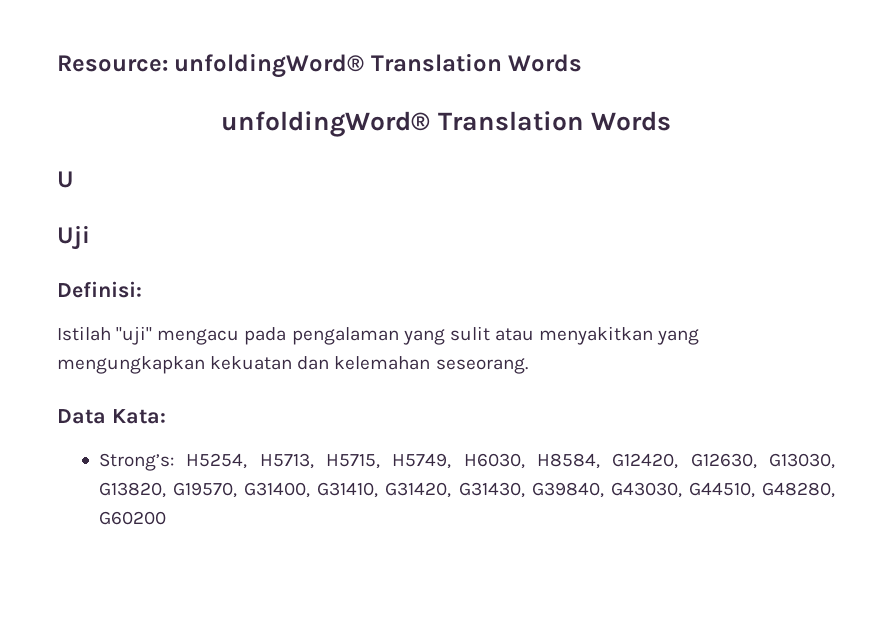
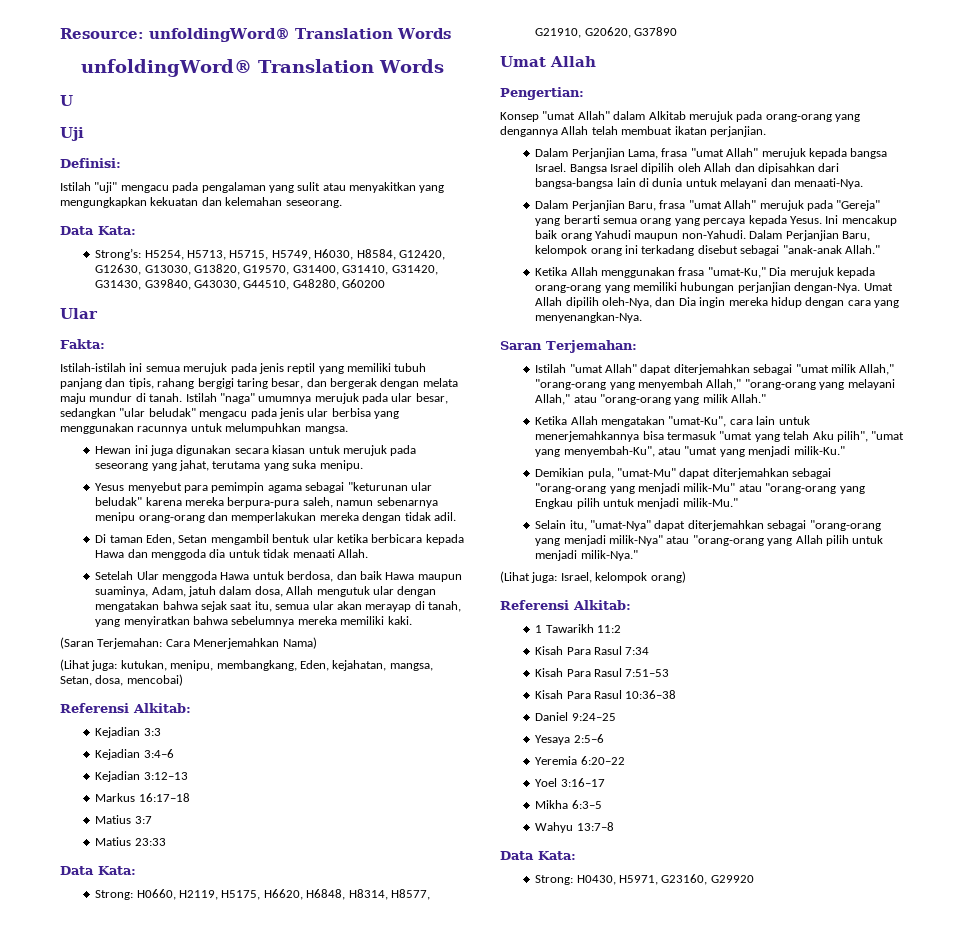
(167, 518) none -> [60,308,98,319] [60,339,105,349] [60,363,427,374] [60,378,458,389] [60,393,448,404] [60,408,399,419] [60,423,348,434] [95,445,417,456] [95,460,363,471] [95,482,432,493] [95,497,438,508] [95,512,456,523] [95,534,464,545] [95,549,368,560] [95,571,462,582] [95,586,437,597] [95,601,462,612] [95,616,412,627] [60,637,317,649] [60,659,433,671] [60,674,183,686] [60,703,191,713] [95,727,161,738] [95,749,174,760] [95,771,188,782] [95,793,190,802] [95,815,152,824] [95,837,166,846] [60,866,136,875] [95,889,430,900] [535,27,678,38] [500,56,596,67] [500,87,584,100] [500,111,860,122] [500,126,766,137] [535,148,888,159] [535,163,840,174] [535,178,863,189] [535,200,881,211] [535,215,897,226] [535,230,870,241] [535,245,880,256] [535,267,875,278] [535,282,893,293] [535,297,900,308] [535,312,643,323] [500,340,637,353] [535,364,895,375] [535,379,895,390] [535,394,767,405] [535,416,810,427] [535,431,905,442] [535,446,845,457] [535,468,832,479] [535,483,865,494] [535,498,738,509] [535,520,881,531] [535,535,884,546] [535,550,638,561] [500,571,686,583] [500,600,631,610] [535,624,622,633] [535,646,650,655] [535,668,670,677] [535,690,677,699] [535,712,616,721] [535,734,604,745] [535,756,625,765] [535,778,605,787] [535,800,602,809] [535,822,614,833] [500,851,576,860] [535,874,754,885] // Ular // Fakta: // Istilah-istilah ini semua merujuk pada jenis reptil yang memiliki tubuh panjang dan tipis, rahang bergigi taring besar, dan bergerak dengan melata maju mundur di tanah. Istilah "naga" umumnya merujuk pada ular besar, sedangkan "ular beludak" mengacu pada jenis ular berbisa yang menggunakan racunnya untuk melumpuhkan mangsa. // Hewan ini juga digunakan secara kiasan untuk merujuk pada seseorang yang jahat, terutama yang suka menipu. // Yesus menyebut para pemimpin agama sebagai "keturunan ular beludak" karena mereka berpura-pura saleh, namun sebenarnya menipu orang-orang dan memperlakukan mereka dengan tidak adil. // Di taman Eden, Setan mengambil bentuk ular ketika berbicara kepada Hawa dan menggoda dia untuk tidak menaati Allah. // Setelah Ular menggoda Hawa untuk berdosa, dan baik Hawa maupun suaminya, Adam, jatuh dalam dosa, Allah mengutuk ular dengan mengatakan bahwa sejak saat itu, semua ular akan merayap di tanah, yang menyiratkan bahwa sebelumnya mereka memiliki kaki. // (Saran Terjemahan: Cara Menerjemahkan Nama) // (Lihat juga: kutukan, menipu, membangkang, Eden, kejahatan, mangsa, Setan, dosa, mencobai) // Referensi Alkitab: // Kejadian 3:3 // Kejadian 3:4–6 // Kejadian 3:12–13 // Markus 16:17–18 // Matius 3:7 // Matius 23:33 // Data Kata: // Strong: H0660, H2119, H5175, H6620, H6848, H8314, H8577, G21910, G20620, G37890 // Umat Allah // Pengertian: // Konsep "umat Allah" dalam Alkitab merujuk pada orang-orang yang dengannya Allah telah membuat ikatan perjanjian. // Dalam Perjanjian Lama, frasa "umat Allah" merujuk kepada bangsa Israel. Bangsa Israel dipilih oleh Allah dan dipisahkan dari bangsa-bangsa lain di dunia untuk melayani dan menaati-Nya. // Dalam Perjanjian Baru, frasa "umat Allah" merujuk pada "Gereja" yang berarti semua orang yang percaya kepada Yesus. Ini mencakup baik orang Yahudi maupun non-Yahudi. Dalam Perjanjian Baru, kelompok orang ini terkadang disebut sebagai "anak-anak Allah." // Ketika Allah menggunakan frasa "umat-Ku," Dia merujuk kepada orang-orang yang memiliki hubungan perjanjian dengan-Nya. Umat Allah dipilih oleh-Nya, dan Dia ingin mereka hidup dengan cara yang menyenangkan-Nya. // Saran Terjemahan: // Istilah "umat Allah" dapat diterjemahkan sebagai "umat milik Allah," "orang-orang yang menyembah Allah," "orang-orang yang melayani Allah," atau "orang-orang yang milik Allah." // Ketika Allah mengatakan "umat-Ku", cara lain untuk menerjemahkannya bisa termasuk "umat yang telah Aku pilih", "umat yang menyembah-Ku", atau "umat yang menjadi milik-Ku." // Demikian pula, "umat-Mu" dapat diterjemahkan sebagai "orang-orang yang menjadi milik-Mu" atau "orang-orang yang Engkau pilih untuk menjadi milik-Mu." // Selain itu, "umat-Nya" dapat diterjemahkan sebagai "orang-orang yang menjadi milik-Nya" atau "orang-orang yang Allah pilih untuk menjadi milik-Nya." // (Lihat juga: Israel, kelompok orang) // Referensi Alkitab: // 1 Tawarikh 11:2 // Kisah Para Rasul 7:34 // Kisah Para Rasul 7:51–53 // Kisah Para Rasul 10:36–38 // Daniel 9:24–25 // Yesaya 2:5–6 // Yeremia 6:20–22 // Yoel 3:16–17 // Mikha 6:3–5 // Wahyu 13:7–8 // Data Kata: // Strong: H0430, H5971, G23160, G29920

